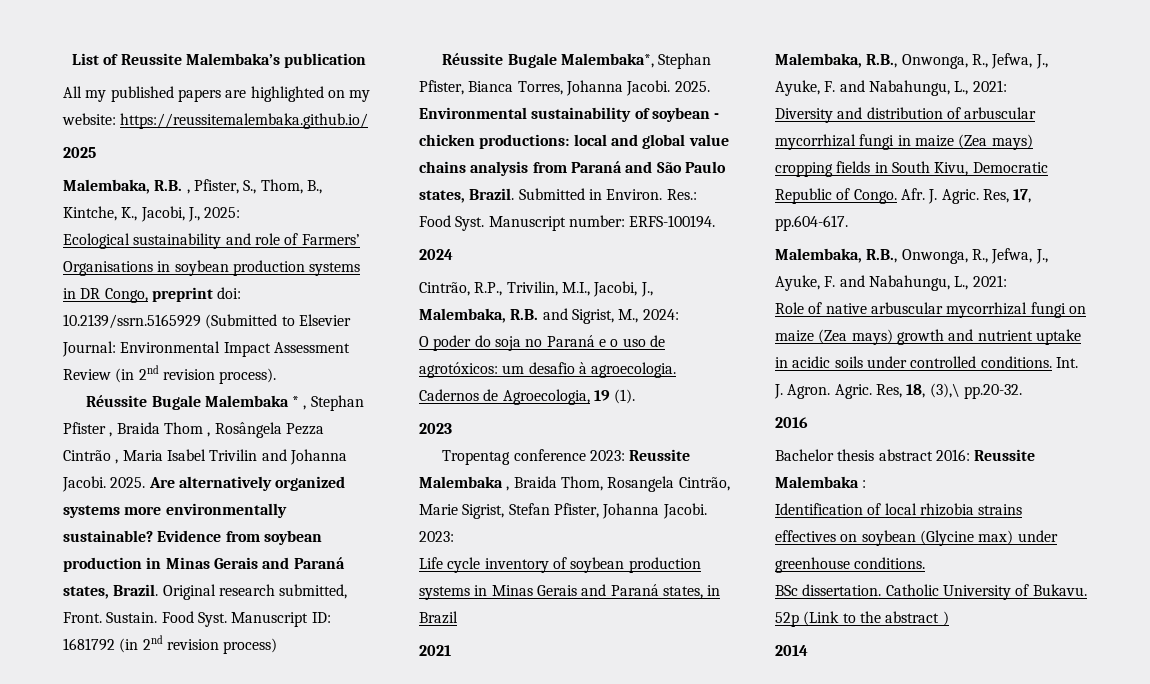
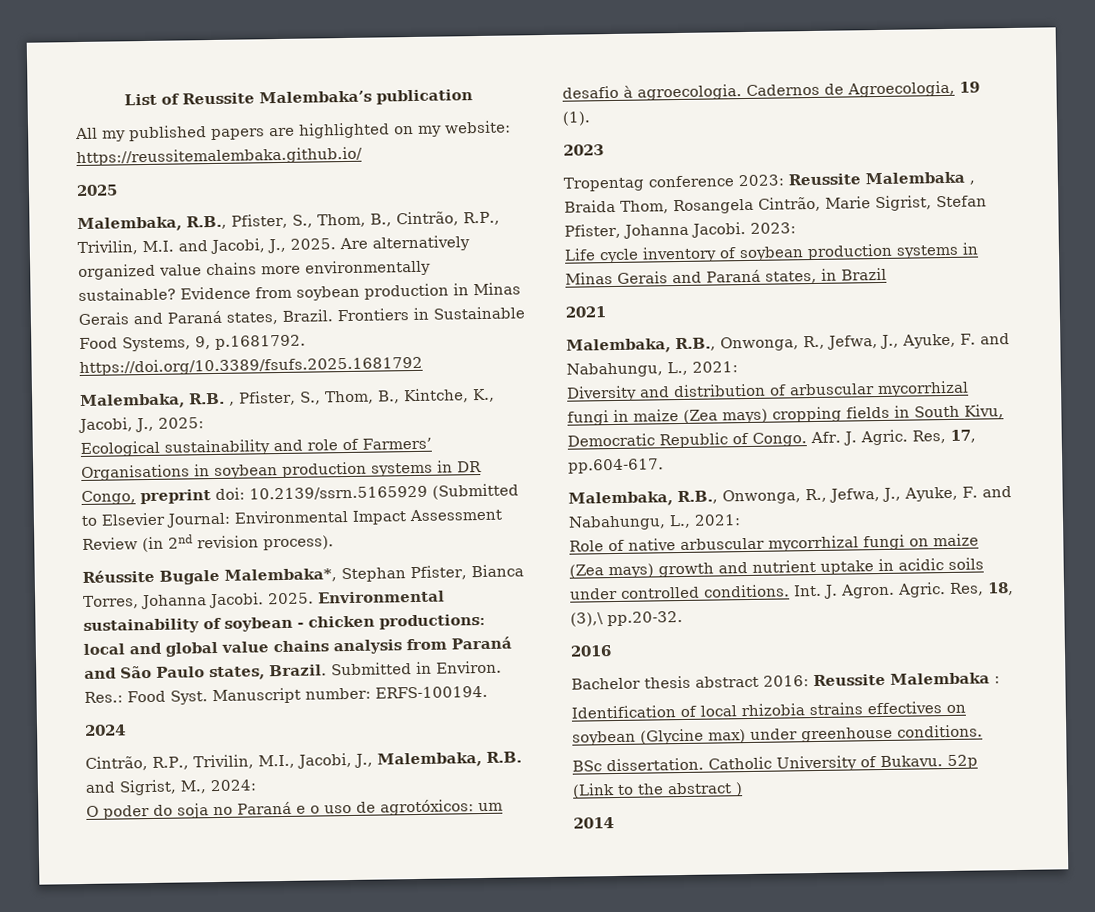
(96, 152) none -> [77,211,500,233] [77,235,470,256] [78,259,431,281] [78,282,521,302] [78,306,525,326] [79,334,306,352] [79,355,423,377] // Malembaka, R.B., Pfister, S., Thom, B., Cintrão, R.P., Trivilin, M.I. and Jacobi, J., 2025. Are alternatively organized value chains more environmentally sustainable? Evidence from soybean production in Minas Gerais and Paraná states, Brazil. Frontiers in Sustainable Food Systems, 9, p.1681792. https://doi.org/10.3389/fsufs.2025.1681792
[86,395,364,411] [63,422,324,438] [63,449,347,465] [62,476,346,492] [63,503,287,518] [63,530,322,545] [63,557,345,572] [63,584,348,600] [63,611,331,627] [63,635,278,654] // Réussite Bugale Malembaka * , Stephan Pfister , Braida Thom , Rosângela Pezza Cintrão , Maria Isabel Trivilin and Johanna Jacobi. 2025. Are alternatively organized systems more environmentally sustainable? Evidence from soybean production in Minas Gerais and Paraná states, Brazil. Original research submitted, Front. Sustain. Food Syst. Manuscript ID: 1681792 (in 2nd revision process) -> (334, 543) none

